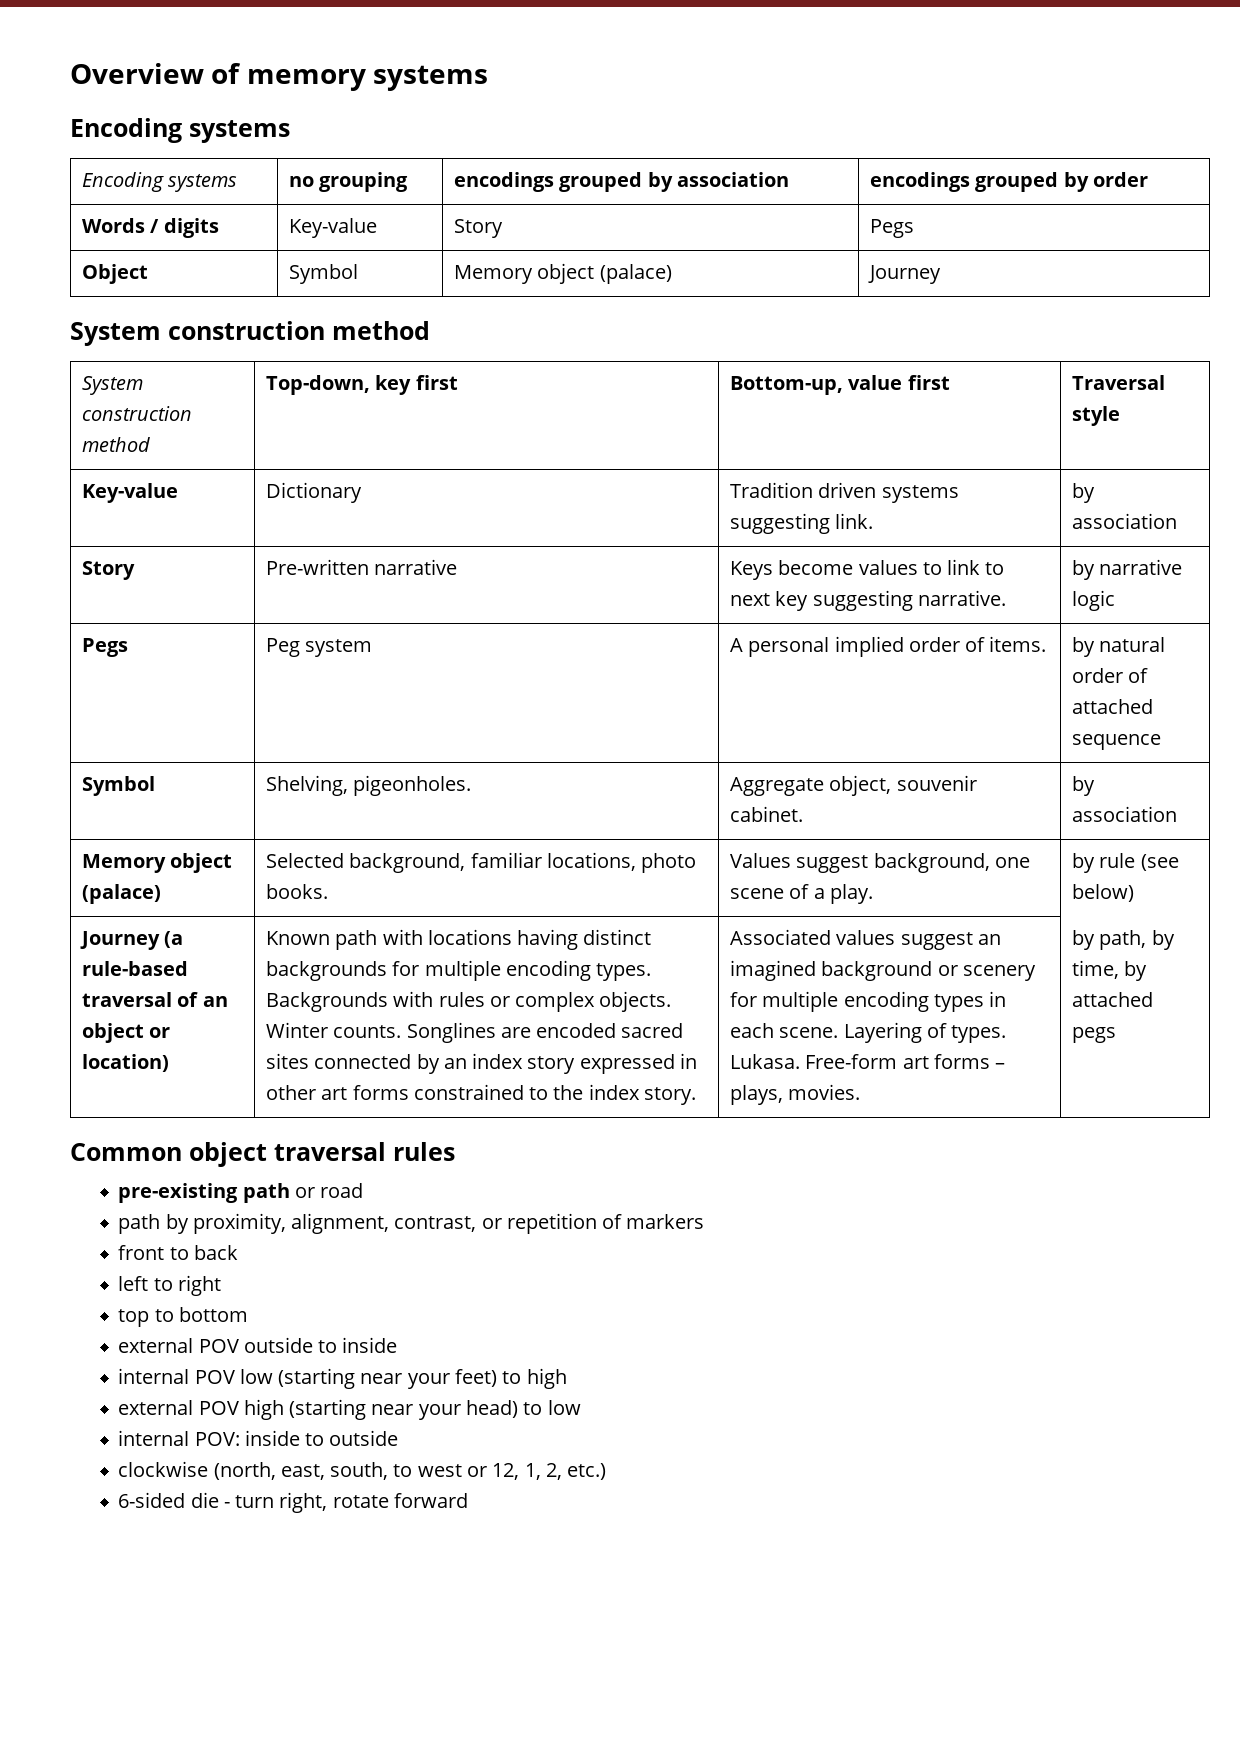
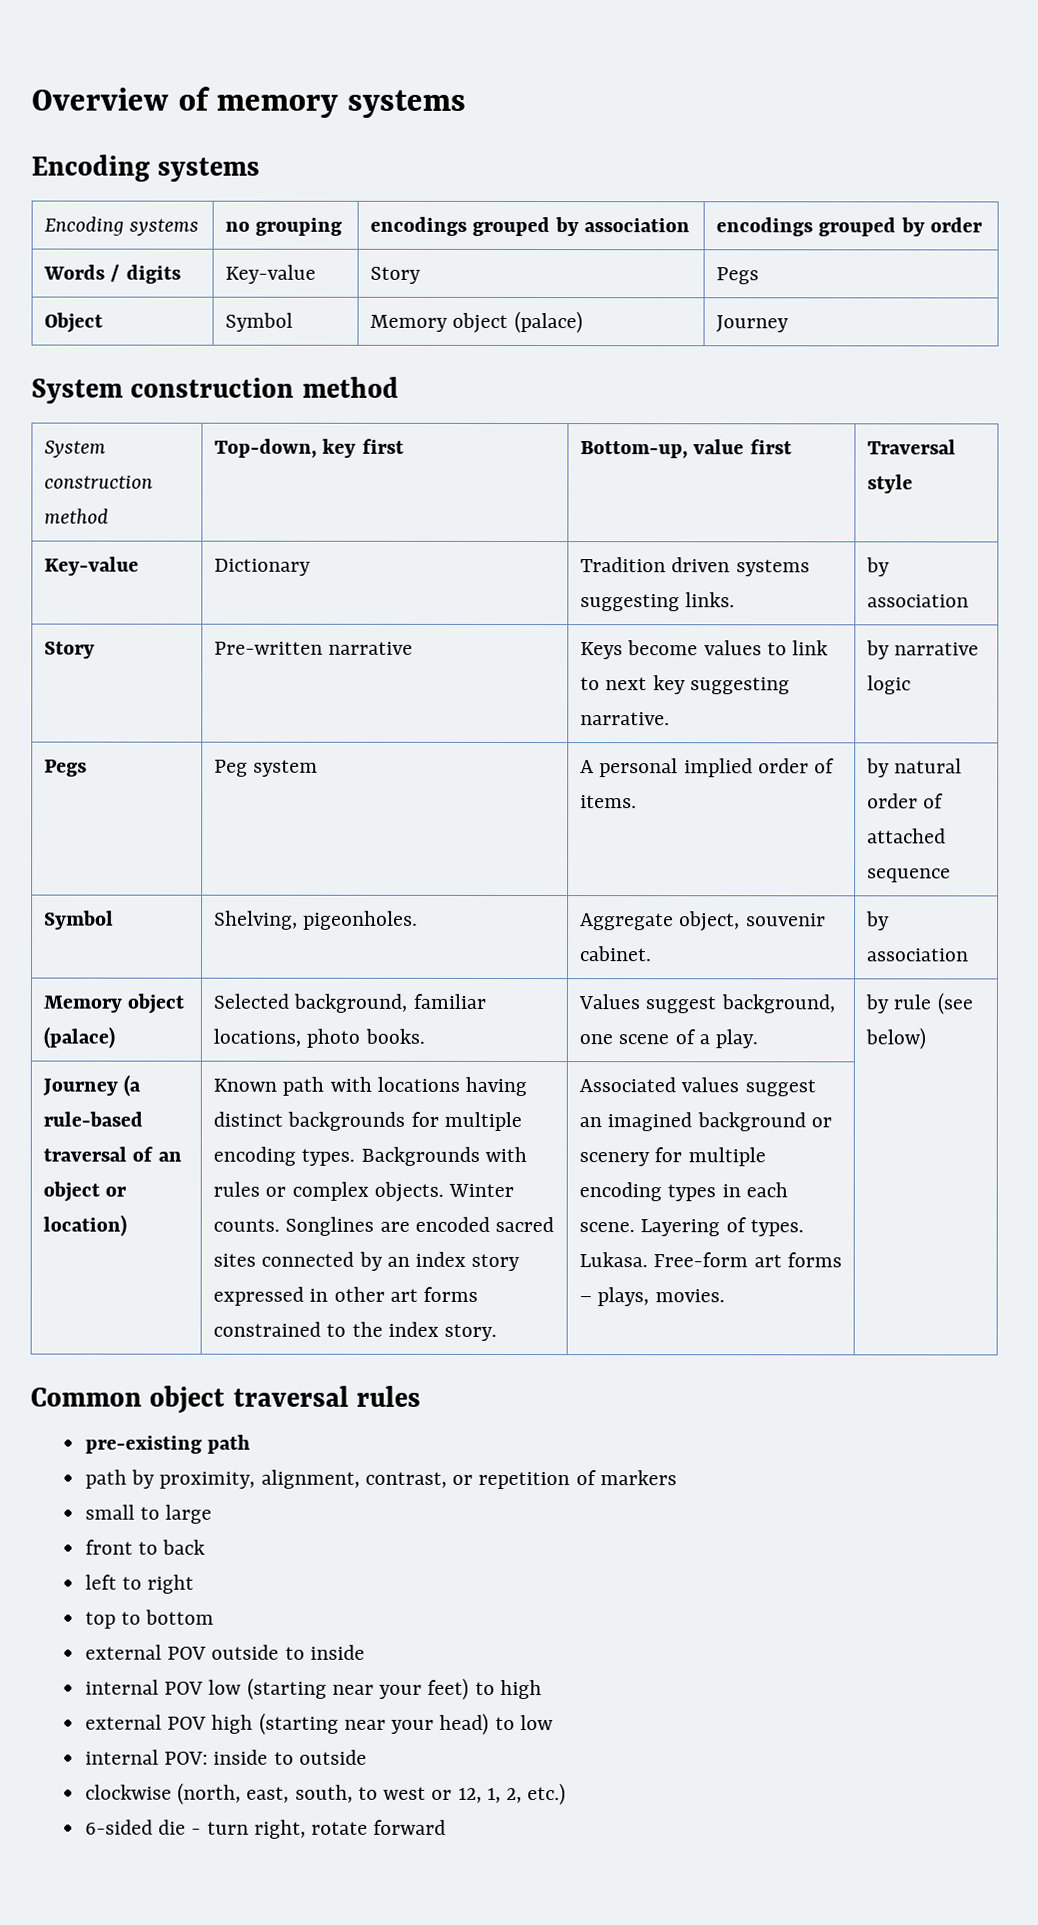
[835,513,874,529] link. -> [685,592,736,608] links.
[1072,930,1175,950] [1072,960,1148,981] [1072,992,1154,1007] [1072,1027,1117,1043] by path, by time, by attached pegs -> (725, 1296) none
[294,1183,364,1198] or road -> (251, 1444) none
(705, 1221) none -> [85,1504,213,1524] // small to large

